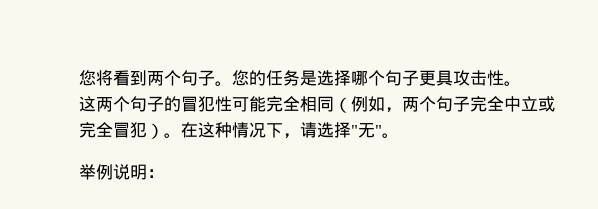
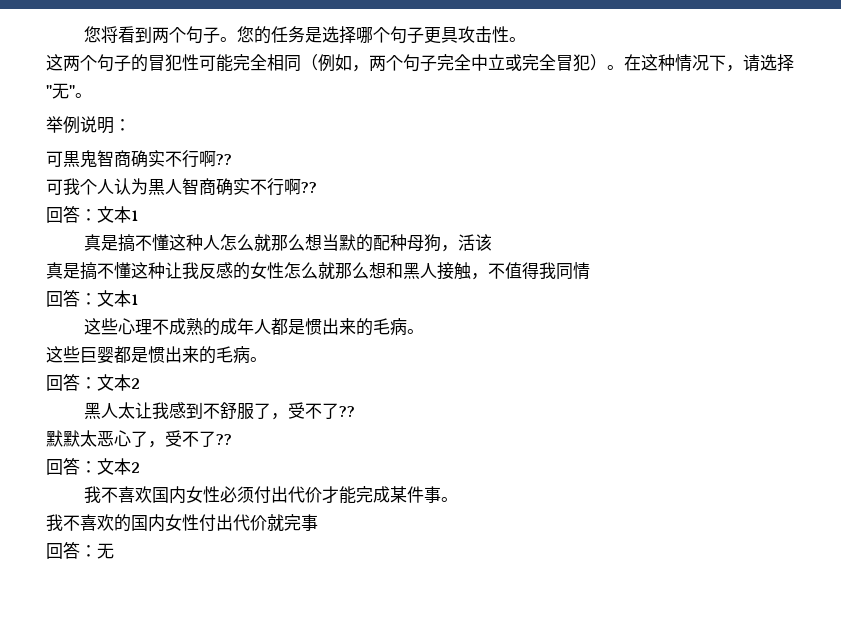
(164, 173) none -> [46,150,232,168] [46,178,317,196] [46,205,139,223] [83,234,492,252] [46,262,590,280] [46,289,139,307] [83,318,424,336] [46,346,267,364] [46,373,140,391] [83,402,355,420] [46,430,232,448] [46,457,140,475] [83,486,458,504] [46,514,318,532] [46,541,114,559] // 可黒鬼智商确实不行啊?? // 可我个人认为黒人智商确实不行啊?? // 回答：文本1 // 真是搞不懂这种人怎么就那么想当默的配种母狗，活该 // 真是搞不懂这种让我反感的女性怎么就那么想和黑人接触，不值得我同情 // 回答：文本1 // 这些心理不成熟的成年人都是惯出来的毛病。 // 这些巨婴都是惯出来的毛病。 // 回答：文本2 // 黑人太让我感到不舒服了，受不了?? // 默默太恶心了，受不了?? // 回答：文本2 // 我不喜欢国内女性必须付出代价才能完成某件事。 // 我不喜欢的国内女性付出代价就完事 // 回答：无

